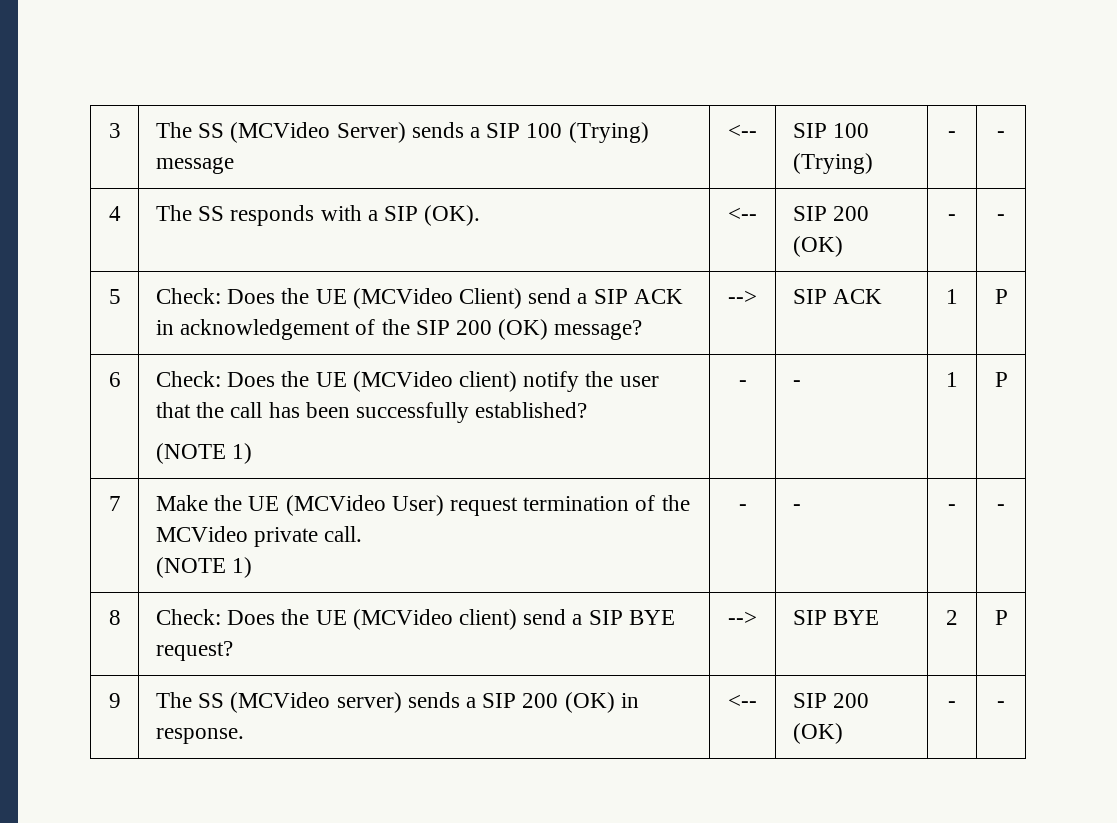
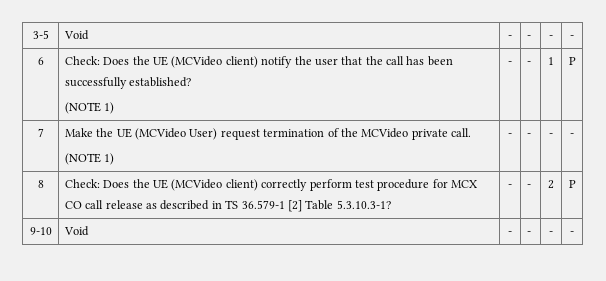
[108,123,121,138] [155,122,649,143] [155,157,234,174] [728,124,757,138] [792,123,870,138] [792,153,873,174] [948,131,956,138] [997,131,1005,138] [108,206,121,221] [155,205,481,226] [728,207,757,221] [792,206,870,221] [792,236,843,257] [948,214,956,221] [997,214,1005,221] [108,289,121,304] [155,288,683,309] [155,319,643,340] [728,290,757,304] [792,289,883,304] [946,289,958,304] [994,289,1008,304] 3 | The SS (MCVideo Server) sends a SIP 100 (Trying) message | <-- | SIP 100 (Trying) | - | - // 4 | The SS responds with a SIP (OK). | <-- | SIP 200 (OK) | - | - // 5 | Check: Does the UE (MCVideo Client) send a SIP ACK in acknowledgement of the SIP 200 (OK) message? | --> | SIP ACK | 1 | P -> [32,30,49,39] [63,30,89,40] [508,35,512,39] [526,35,531,39] [549,35,553,39] [570,35,574,39] 3-5 | Void | - | - | - | -
[523,609,675,625] [155,641,233,661] [728,611,757,625] [792,610,880,625] [946,610,958,625] [994,610,1008,625] [108,693,121,708] [155,692,639,713] [155,728,244,744] [728,694,757,708] [792,693,870,708] [792,723,843,744] [948,701,956,708] [997,701,1005,708] send a SIP BYE request? | --> | SIP BYE | 2 | P // 9 | The SS (MCVideo server) sends a SIP 200 (OK) in response. | <-- | SIP 200 (OK) | - | - -> [261,179,479,191] [64,200,391,212] [508,184,512,188] [526,184,531,188] [548,180,554,189] [568,180,576,188] [29,227,52,235] [63,226,89,236] [508,231,512,235] [526,231,531,235] [549,231,553,235] [570,231,574,235] correctly perform test procedure for MCX CO call release as described in TS 36.579-1 [2] Table 5.3.10.3-1? | - | - | 2 | P // 9-10 | Void | - | - | - | -

